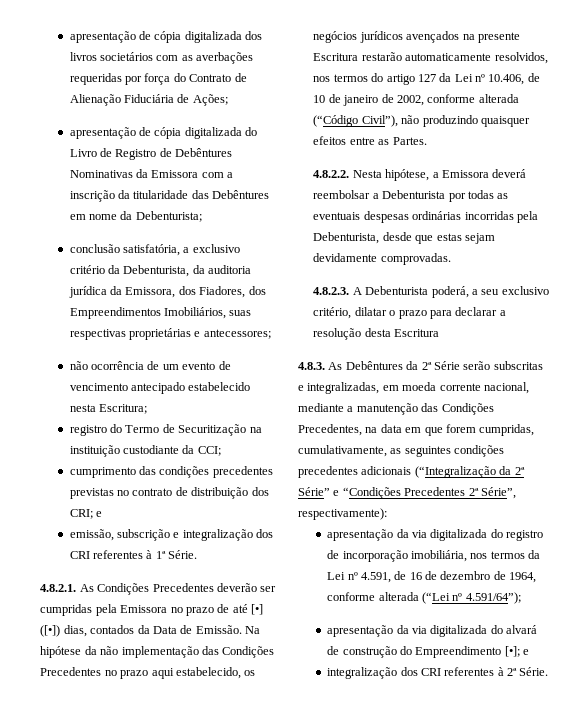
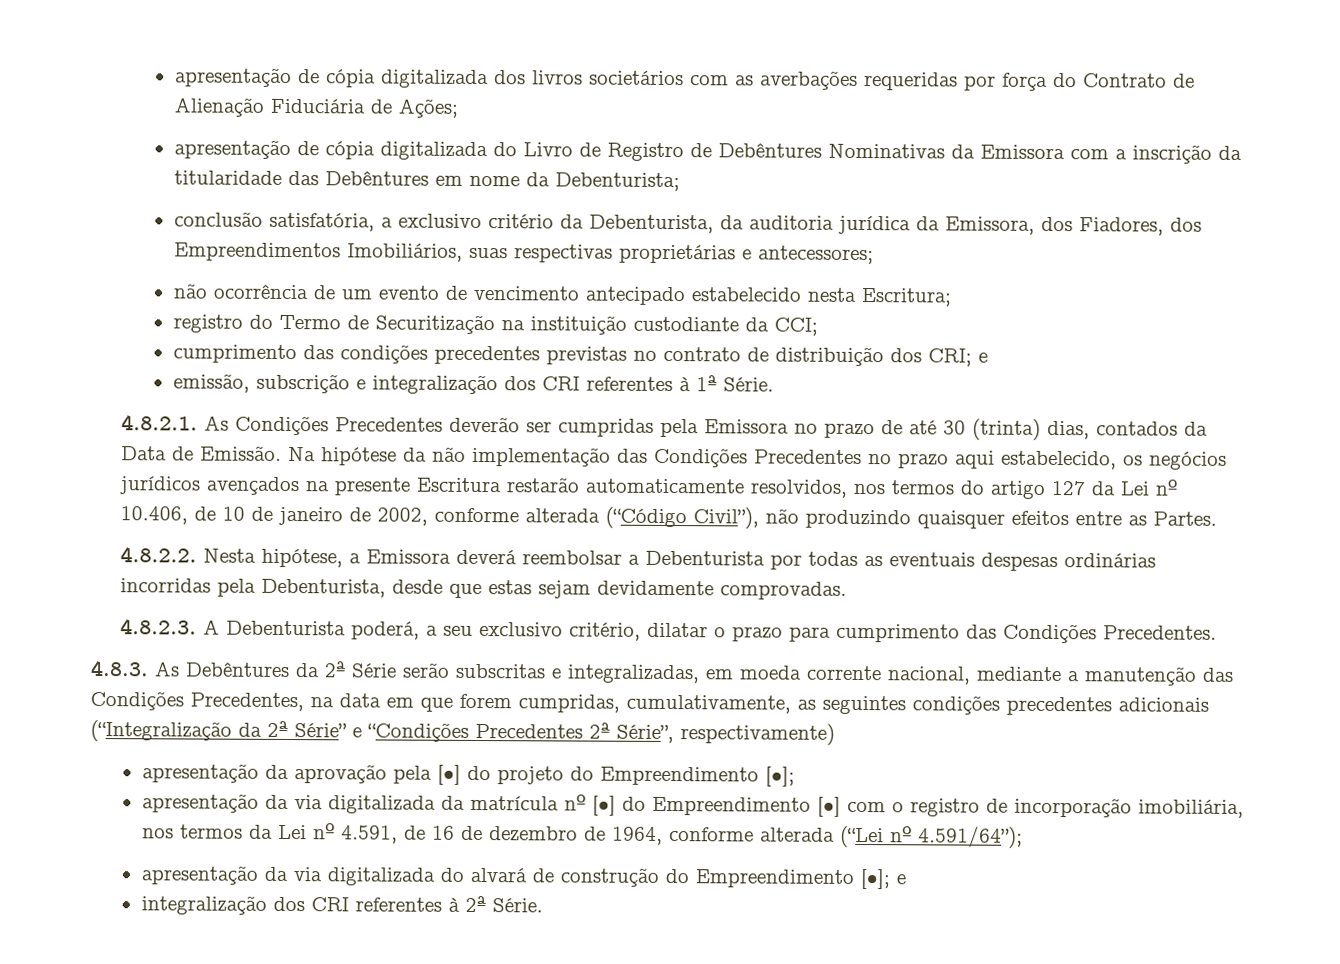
[251,604,264,615] [40,625,61,637] [•] ([•]) -> [943,418,1042,441] 30 (trinta)
[455,307,506,316] [313,328,440,340] declarar a resolução desta Escritura -> [836,623,1218,644] cumprimento das Condições Precedentes.
[298,508,387,520] [327,529,503,541] respectivamente): // apresentação da via digitalizada do -> [680,723,835,746] [141,763,795,787] [141,793,904,817] respectivamente) // apresentação da aprovação pela [•] do projeto do Empreendimento [•]; // apresentação da via digitalizada da matrícula nº [•] do Empreendimento [•] com o

